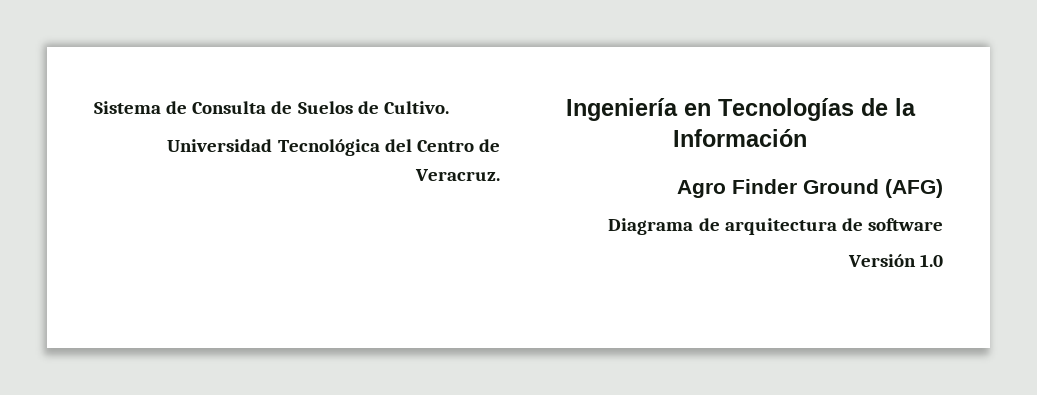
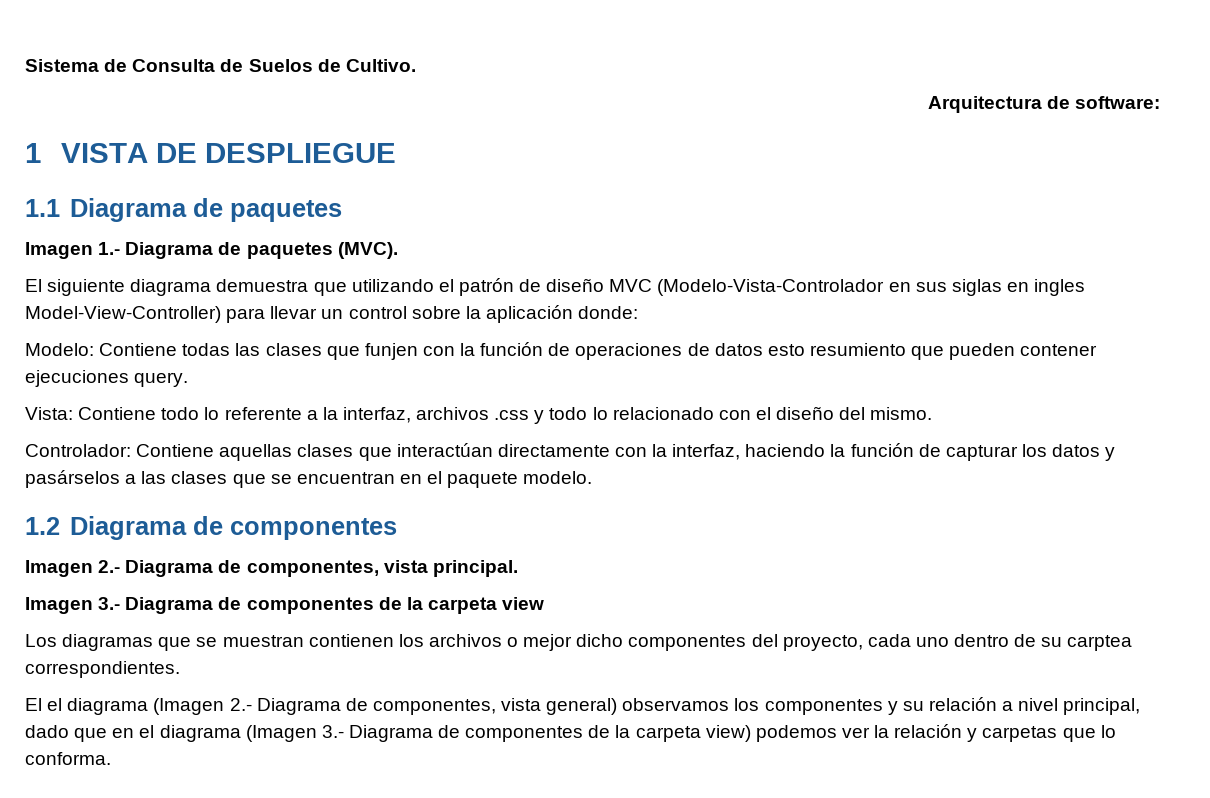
[167,139,500,156] [415,169,500,181] [565,98,916,121] [673,129,807,147] [677,179,943,198] [608,218,943,235] [847,254,943,267] Universidad Tecnológica del Centro de Veracruz. // Ingeniería en Tecnologías de la Información // Agro Finder Ground (AFG) // Diagrama de arquitectura de software // Versión 1.0 -> [927,96,1160,113] [25,143,397,163] [25,198,342,222] [25,242,398,259] [25,278,1086,296] [25,305,639,323] [25,342,1098,360] [25,370,189,387] [25,406,933,424] [25,443,1116,461] [25,470,593,488] [25,516,397,540] [25,560,518,577] [25,597,545,614] [25,634,1133,651] [25,661,180,678] [25,697,1141,715] [25,724,1116,742] [25,752,111,765] Arquitectura de software: // 1 VISTA DE DESPLIEGUE // 1.1 Diagrama de paquetes // Imagen 1.- Diagrama de paquetes (MVC). // El siguiente diagrama demuestra que utilizando el patrón de diseño MVC (Modelo-Vista-Controlador en sus siglas en ingles Model-View-Controller) para llevar un control sobre la aplicación donde: // Modelo: Contiene todas las clases que funjen con la función de operaciones de datos esto resumiento que pueden contener ejecuciones query. // Vista: Contiene todo lo referente a la interfaz, archivos .css y todo lo relacionado con el diseño del mismo. // Controlador: Contiene aquellas clases que interactúan directamente con la interfaz, haciendo la función de capturar los datos y pasárselos a las clases que se encuentran en el paquete modelo. // 1.2 Diagrama de componentes // Imagen 2.- Diagrama de componentes, vista principal. // Imagen 3.- Diagrama de componentes de la carpeta view // Los diagramas que se muestran contienen los archivos o mejor dicho componentes del proyecto, cada uno dentro de su carptea correspondientes. // El el diagrama (Imagen 2.- Diagrama de componentes, vista general) observamos los componentes y su relación a nivel principal, dado que en el diagrama (Imagen 3.- Diagrama de componentes de la carpeta view) podemos ver la relación y carpetas que lo conforma.

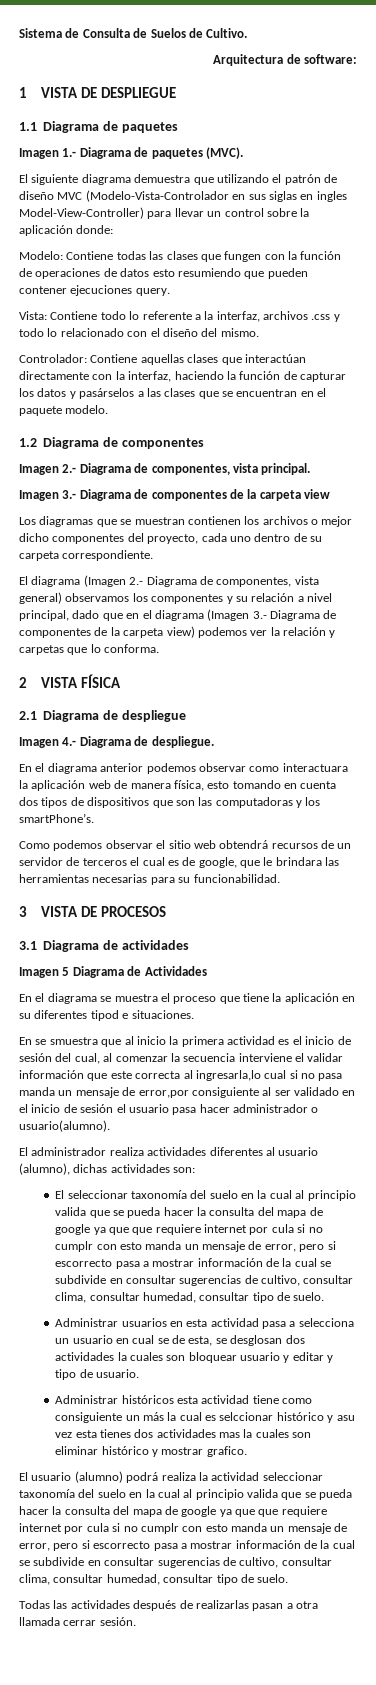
[364,343,418,360] funjen -> [224,251,262,262] fungen
[809,343,906,356] resumiento -> [177,268,241,277] resumiendo
[1067,635,1133,651] [25,661,180,678] [25,698,63,711] carptea correspondientes. // El el -> [19,550,154,561] [19,576,28,585] carpeta correspondiente. // El
(111, 758) none -> [19,674,122,688] [19,710,186,722] [19,736,214,748] [19,763,348,774] [19,780,337,791] [19,797,321,808] [19,813,94,823] [19,840,352,851] [19,857,340,868] [19,874,280,885] [19,906,167,917] [19,940,189,952] [19,966,207,978] [19,993,356,1004] [19,1010,194,1021] [19,1036,351,1047] [19,1053,344,1064] [19,1070,343,1081] [19,1087,356,1098] [19,1104,319,1115] [19,1120,110,1132] [19,1147,319,1156] [19,1163,196,1175] [55,1190,356,1201] [55,1207,323,1218] [55,1224,323,1235] [55,1241,336,1252] [55,1258,332,1269] [55,1275,354,1286] [55,1292,325,1303] [55,1318,354,1329] [55,1335,305,1346] [55,1352,334,1363] [55,1369,139,1380] [55,1395,313,1404] [55,1412,355,1423] [55,1429,312,1438] [55,1446,247,1457] [19,1471,323,1483] [19,1489,353,1500] [19,1506,327,1517] [19,1523,348,1534] [19,1540,355,1551] [19,1557,332,1568] [19,1574,289,1585] [19,1600,318,1611] [19,1617,136,1626] // 2 VISTA FÍSICA // 2.1 Diagrama de despliegue // Imagen 4.- Diagrama de despliegue. // En el diagrama anterior podemos observar como interactuara la aplicación web de manera física, esto tomando en cuenta dos tipos de dispositivos que son las computadoras y los smartPhone’s. // Como podemos observar el sitio web obtendrá recursos de un servidor de terceros el cual es de google, que le brindara las herramientas necesarias para su funcionabilidad. // 3 VISTA DE PROCESOS // 3.1 Diagrama de actividades // Imagen 5 Diagrama de Actividades // En el diagrama se muestra el proceso que tiene la aplicación en su diferentes tipod e situaciones. // En se smuestra que al inicio la primera actividad es el inicio de sesión del cual, al comenzar la secuencia interviene el validar información que este correcta al ingresarla,lo cual si no pasa manda un mensaje de error,por consiguiente al ser validado en el inicio de sesión el usuario pasa hacer administrador o usuario(alumno). // El administrador realiza actividades diferentes al usuario (alumno), dichas actividades son: // El seleccionar taxonomía del suelo en la cual al principio valida que se pueda hacer la consulta del mapa de google ya que que requiere internet por cula si no cumplr con esto manda un mensaje de error, pero si escorrecto pasa a mostrar información de la cual se subdivide en consultar sugerencias de cultivo, consultar clima, consultar humedad, consultar tipo de suelo. // Administrar usuarios en esta actividad pasa a selecciona un usuario en cual se de esta, se desglosan dos actividades la cuales son bloquear usuario y editar y tipo de usuario. // Administrar históricos esta actividad tiene como consiguiente un más la cual es selccionar histórico y asu vez esta tienes dos actividades mas la cuales son eliminar histórico y mostrar grafico. // El usuario (alumno) podrá realiza la actividad seleccionar taxonomía del suelo en la cual al principio valida que se pueda hacer la consulta del mapa de google ya que que requiere internet por cula si no cumplr con esto manda un mensaje de error, pero si escorrecto pasa a mostrar información de la cual se subdivide en consultar sugerencias de cultivo, consultar clima, consultar humedad, consultar tipo de suelo. // Todas las actividades después de realizarlas pasan a otra llamada cerrar sesión.

